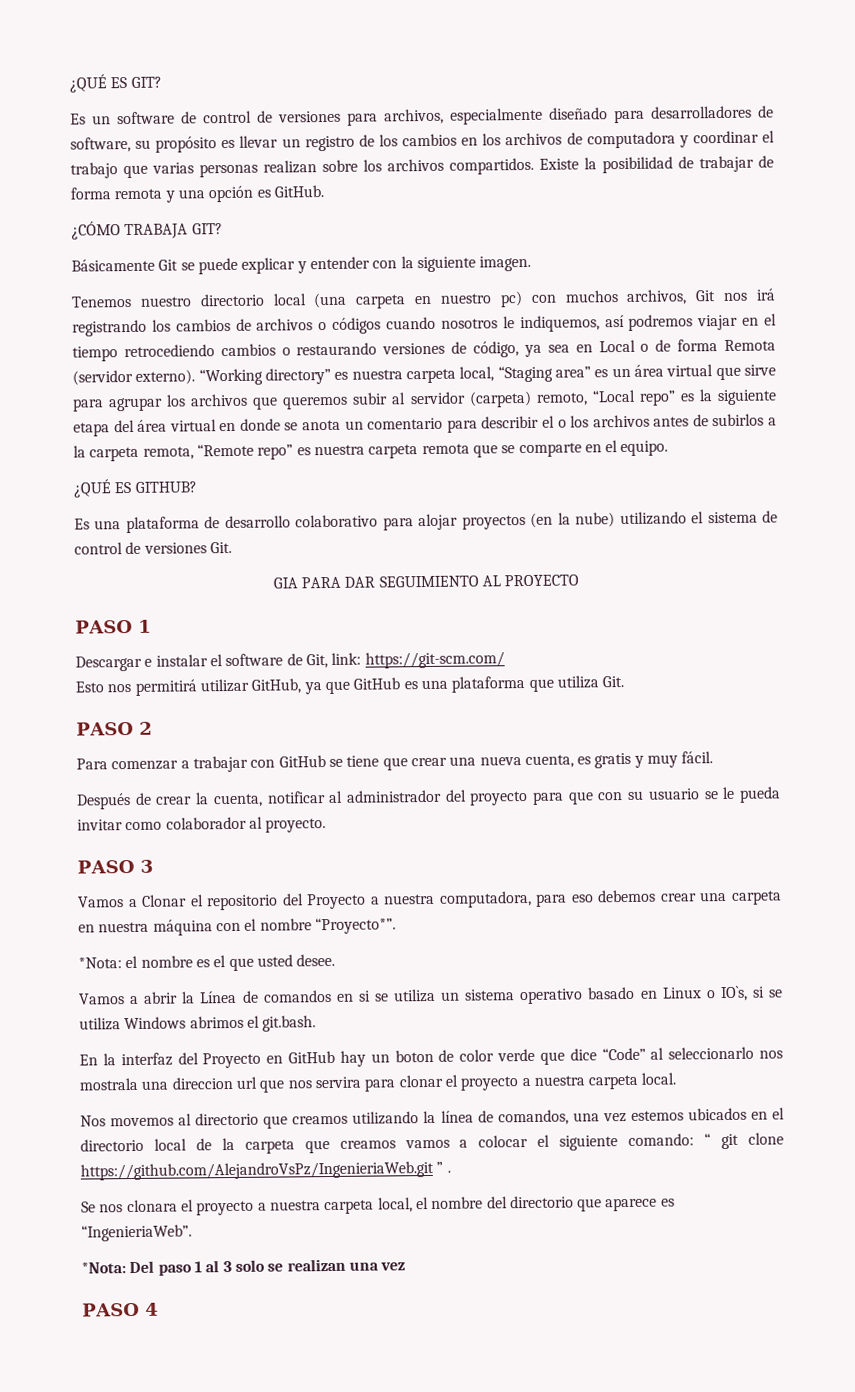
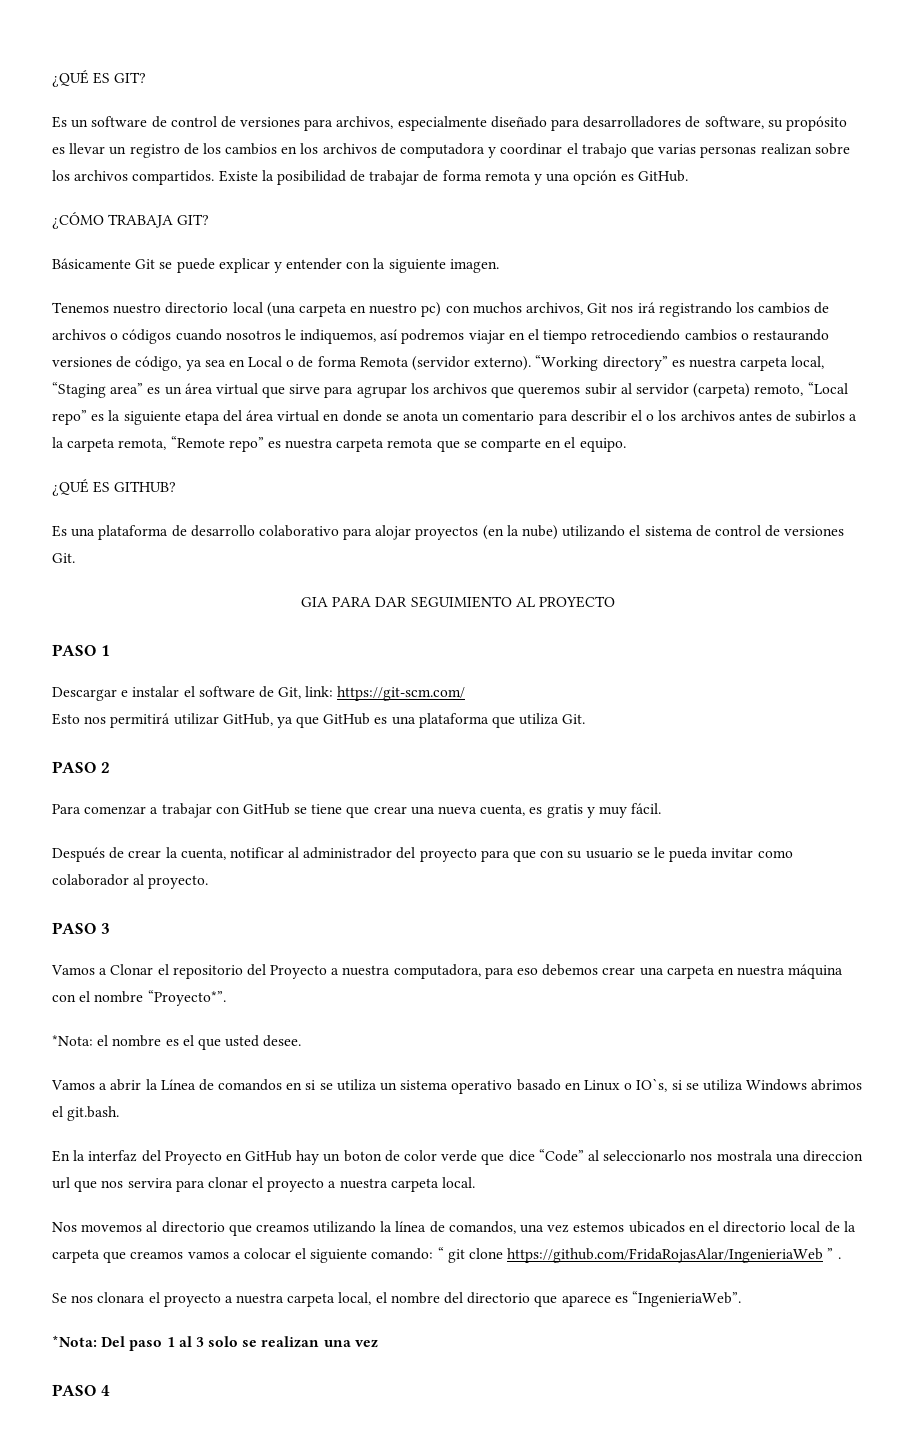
[80,1160,434,1181] https://github.com/AlejandroVsPz/IngenieriaWeb.git -> [507,1248,824,1263] https://github.com/FridaRojasAlar/IngenieriaWeb

